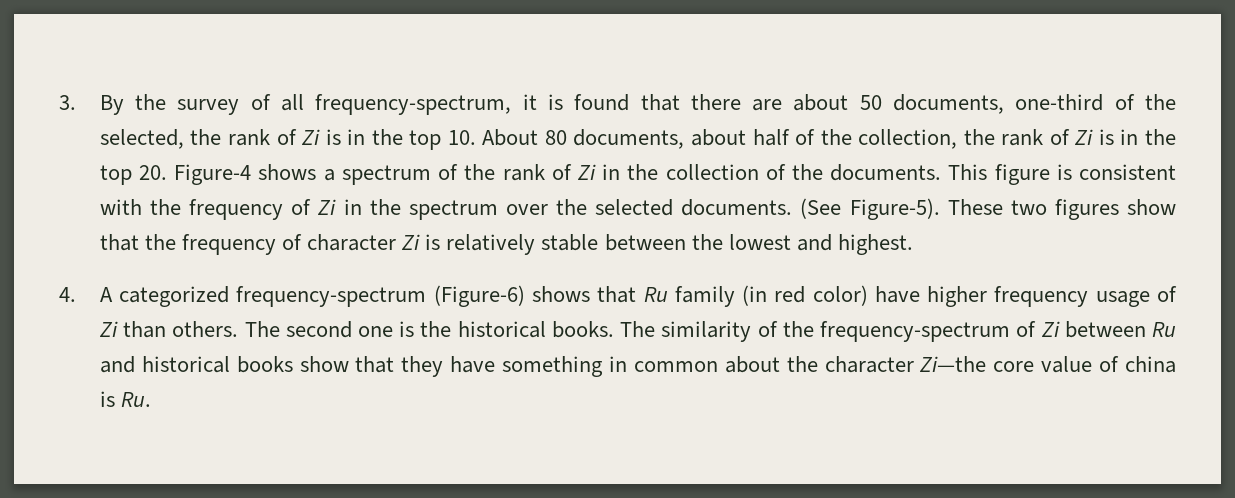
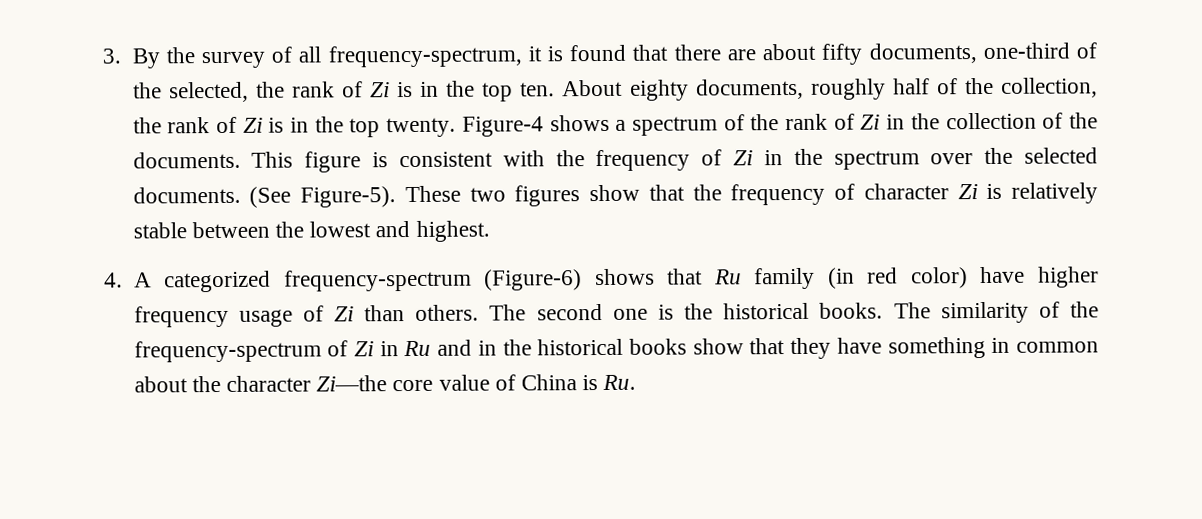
[859,95,882,110] 50 -> [821,43,863,65] fifty
[447,129,746,149] 10. About 80 documents, about -> [520,78,886,101] ten. About eighty documents, roughly
[139,165,168,180] 20. -> [386,117,457,138] twenty.
[1064,321,1146,338] between -> [379,341,399,357] in
(135, 364) none -> [477,339,532,356] in the
[1124,356,1176,373] china -> [520,374,577,391] China

